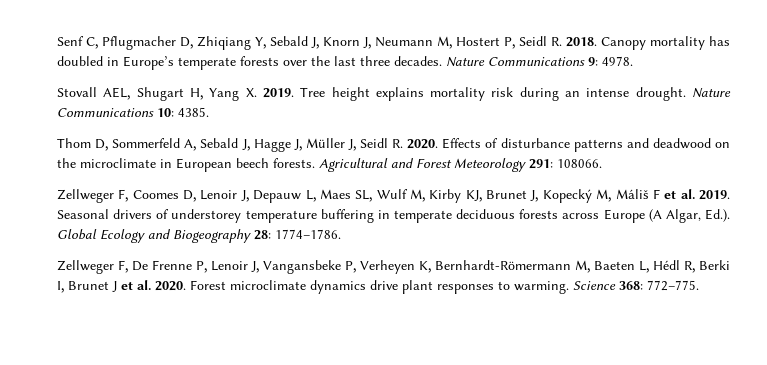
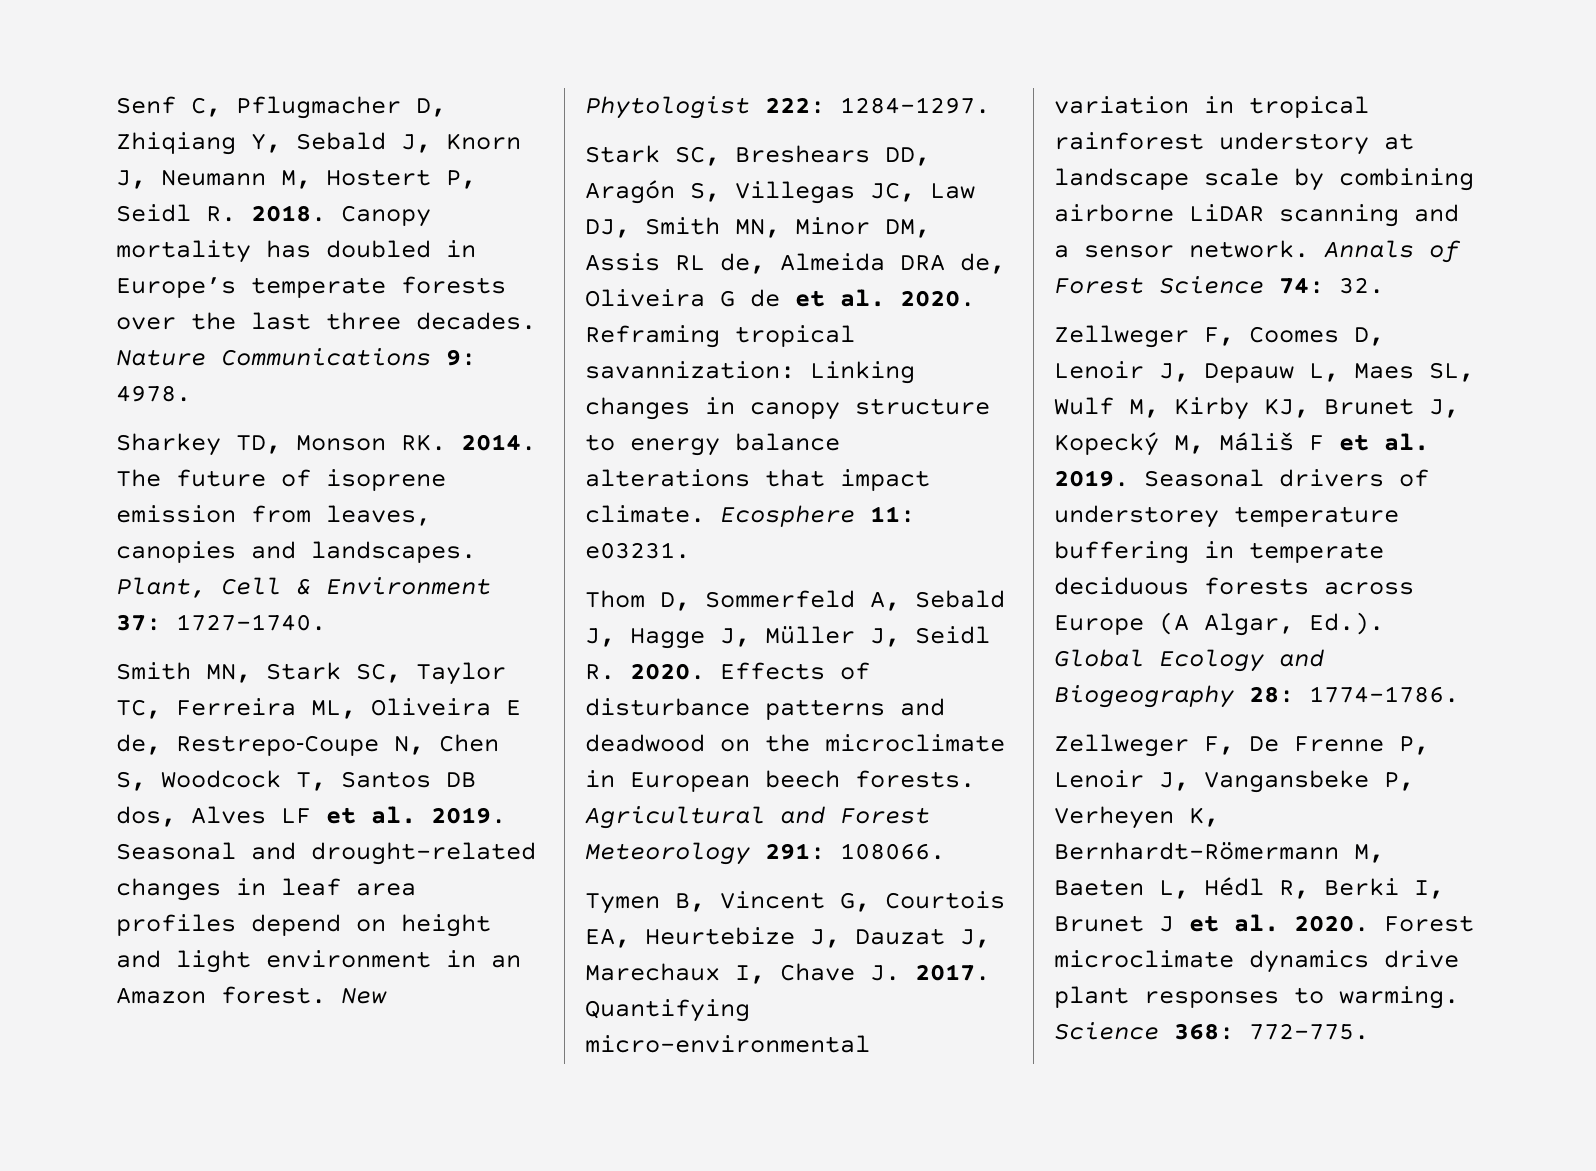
[57,87,731,101] [57,107,209,117] Stovall AEL, Shugart H, Yang X. 2019. Tree height explains mortality risk during an intense drought. Nature Communications 10: 4385. -> [116,433,536,456] [116,469,446,491] [116,505,431,526] [116,541,476,563] [116,577,491,598] [116,614,326,631] [116,662,506,685] [116,698,521,719] [116,734,499,756] [116,770,476,791] [116,806,506,827] [116,842,536,865] [116,878,416,901] [116,914,491,937] [116,950,521,973] [116,986,387,1004] [585,96,990,119] [585,145,930,166] [585,180,975,204] [585,217,930,238] [585,253,1005,274] [585,289,975,307] [585,325,855,348] [585,361,915,384] [585,397,990,420] [585,433,840,456] [585,469,930,491] [585,505,915,527] [585,542,690,559] Sharkey TD, Monson RK. 2014. The future of isoprene emission from leaves, canopies and landscapes. Plant, Cell & Environment 37: 1727–1740. // Smith MN, Stark SC, Taylor TC, Ferreira ML, Oliveira E de, Restrepo‐Coupe N, Chen S, Woodcock T, Santos DB dos, Alves LF et al. 2019. Seasonal and drought-related changes in leaf area profiles depend on height and light environment in an Amazon forest. New Phytologist 222: 1284–1297. // Stark SC, Breshears DD, Aragón S, Villegas JC, Law DJ, Smith MN, Minor DM, Assis RL de, Almeida DRA de, Oliveira G de et al. 2020. Reframing tropical savannization: Linking changes in canopy structure to energy balance alterations that impact climate. Ecosphere 11: e03231.
(602, 163) none -> [585,891,1005,914] [585,927,990,948] [585,963,990,984] [585,999,750,1022] [585,1035,870,1053] [1054,96,1369,118] [1054,132,1414,155] [1054,168,1474,191] [1054,204,1459,227] [1054,240,1461,263] [1054,276,1384,294] // Tymen B, Vincent G, Courtois EA, Heurtebize J, Dauzat J, Marechaux I, Chave J. 2017. Quantifying micro-environmental variation in tropical rainforest understory at landscape scale by combining airborne LiDAR scanning and a sensor network. Annals of Forest Science 74: 32.

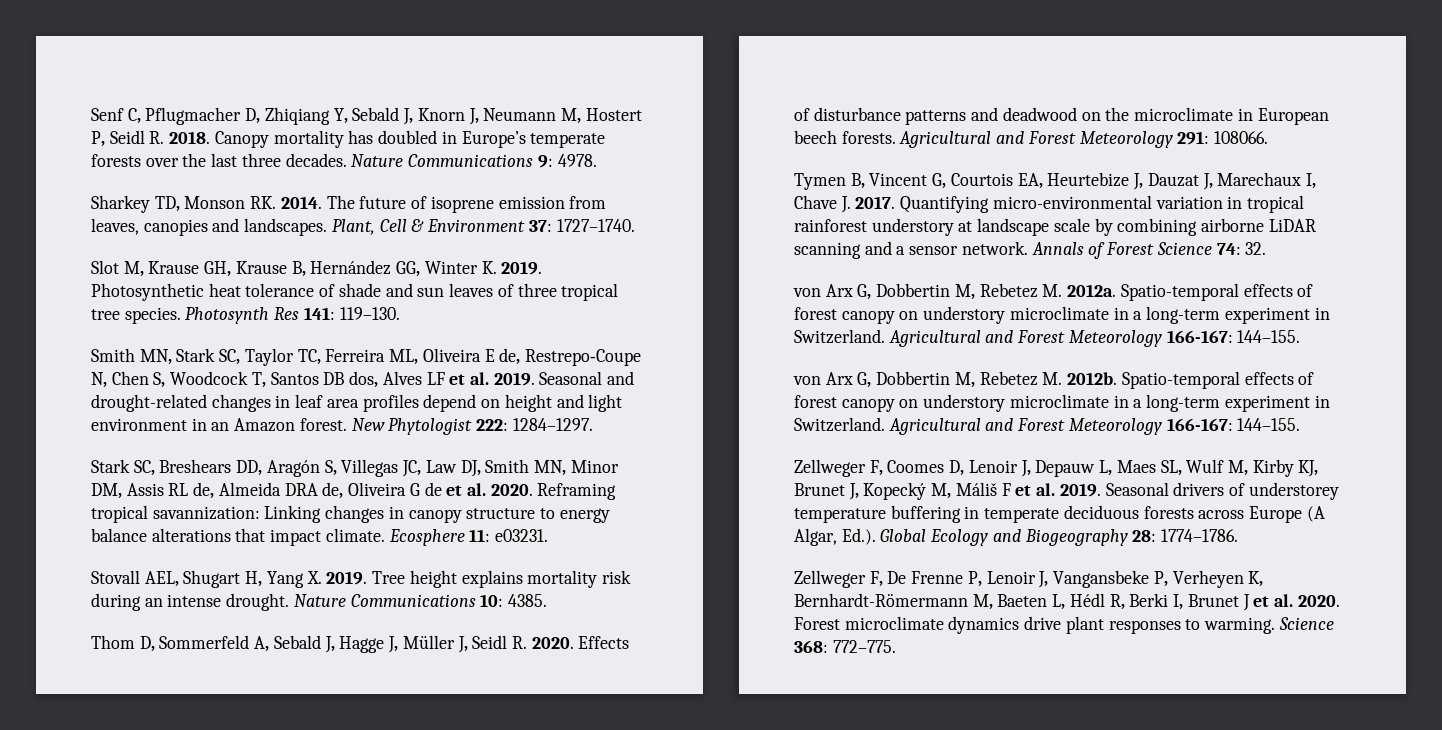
(326, 622) none -> [91,260,543,277] [91,283,619,301] [91,307,400,324] // Slot M, Krause GH, Krause B, Hernández GG, Winter K. 2019. Photosynthetic heat tolerance of shade and sun leaves of three tropical tree species. Photosynth Res 141: 119–130.
(690, 550) none -> [91,570,631,588] [91,593,548,611] // Stovall AEL, Shugart H, Yang X. 2019. Tree height explains mortality risk during an intense drought. Nature Communications 10: 4385.
(1384, 285) none -> [793,283,1314,301] [794,306,1330,324] [794,329,1301,347] [793,371,1315,389] [794,394,1330,412] [794,417,1301,435] // von Arx G, Dobbertin M, Rebetez M. 2012a. Spatio-temporal effects of forest canopy on understory microclimate in a long-term experiment in Switzerland. Agricultural and Forest Meteorology 166-167: 144–155. // von Arx G, Dobbertin M, Rebetez M. 2012b. Spatio-temporal effects of forest canopy on understory microclimate in a long-term experiment in Switzerland. Agricultural and Forest Meteorology 166-167: 144–155.

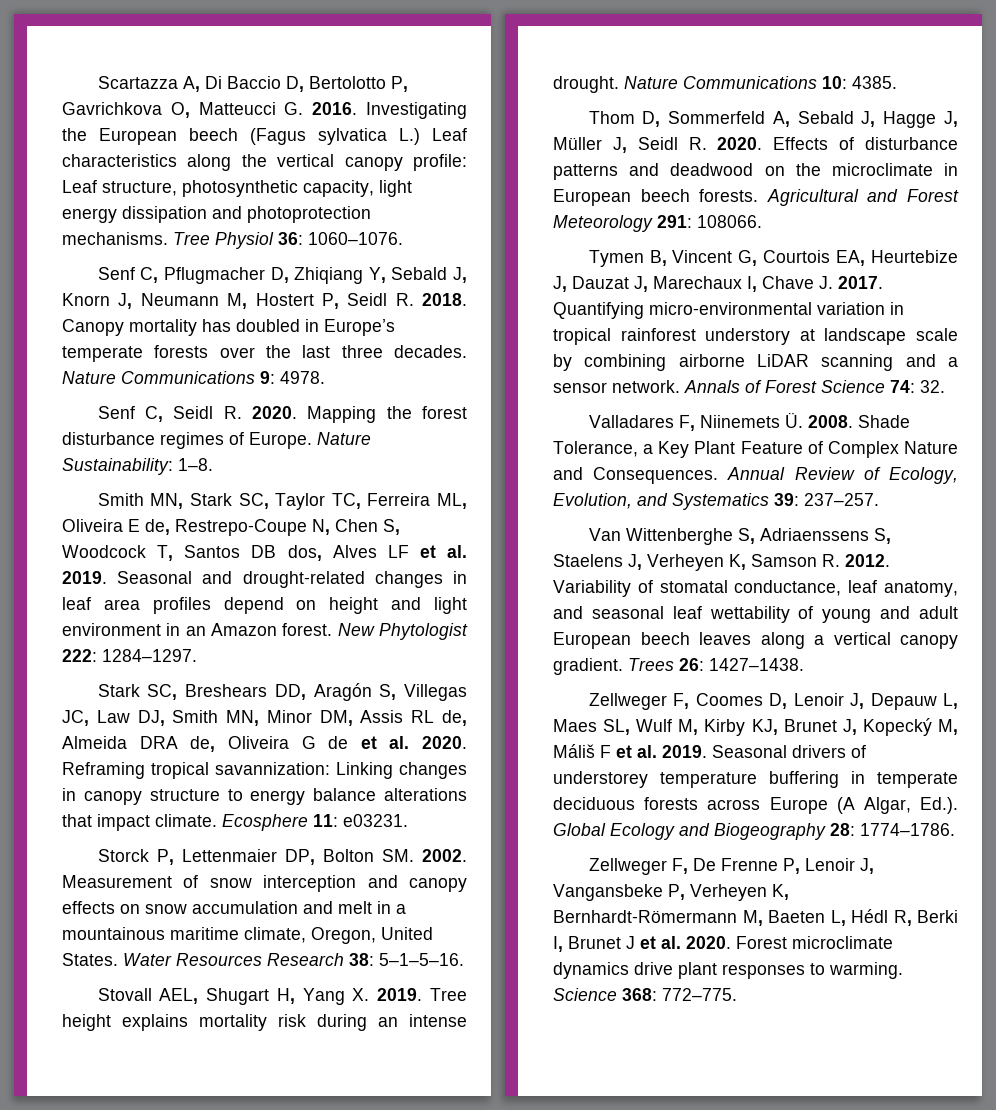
(91, 114) none -> [97,76,408,92] [62,102,468,119] [62,128,467,145] [62,154,467,171] [62,180,412,197] [62,206,371,223] [62,232,403,249] Scartazza A, Di Baccio D, Bertolotto P, Gavrichkova O, Matteucci G. 2016. Investigating the European beech (Fagus sylvatica L.) Leaf characteristics along the vertical canopy profile: Leaf structure, photosynthetic capacity, light energy dissipation and photoprotection mechanisms. Tree Physiol 36: 1060–1076. //
[91,195,607,213] [91,218,635,236] [91,260,543,277] [91,283,619,301] [91,307,400,324] Sharkey TD, Monson RK. 2014. The future of isoprene emission from leaves, canopies and landscapes. Plant, Cell & Environment 37: 1727–1740. // Slot M, Krause GH, Krause B, Hernández GG, Winter K. 2019. Photosynthetic heat tolerance of shade and sun leaves of three tropical tree species. Photosynth Res 141: 119–130. -> [97,406,467,423] [62,432,371,449] [62,458,213,475] Senf C, Seidl R. 2020. Mapping the forest disturbance regimes of Europe. Nature Sustainability: 1–8.
(549, 535) none -> [97,849,467,865] [62,875,467,892] [62,901,406,914] [62,927,433,944] [62,953,464,966] // Storck P, Lettenmaier DP, Bolton SM. 2002. Measurement of snow interception and canopy effects on snow accumulation and melt in a mountainous maritime climate, Oregon, United States. Water Resources Research 38: 5–1–5–16.
[793,283,1314,301] [794,306,1330,324] [794,329,1301,347] [793,371,1315,389] [794,394,1330,412] [794,417,1301,435] von Arx G, Dobbertin M, Rebetez M. 2012a. Spatio-temporal effects of forest canopy on understory microclimate in a long-term experiment in Switzerland. Agricultural and Forest Meteorology 166-167: 144–155. // von Arx G, Dobbertin M, Rebetez M. 2012b. Spatio-temporal effects of forest canopy on understory microclimate in a long-term experiment in Switzerland. Agricultural and Forest Meteorology 166-167: 144–155. -> [588,412,910,431] [553,441,958,458] [553,467,958,484] [553,493,879,510] [588,528,891,545] [553,554,890,571] [553,580,958,597] [553,606,958,623] [553,632,958,649] [553,658,804,675] Valladares F, Niinemets Ü. 2008. Shade Tolerance, a Key Plant Feature of Complex Nature and Consequences. Annual Review of Ecology, Evolution, and Systematics 39: 237–257. // Van Wittenberghe S, Adriaenssens S, Staelens J, Verheyen K, Samson R. 2012. Variability of stomatal conductance, leaf anatomy, and seasonal leaf wettability of young and adult European beech leaves along a vertical canopy gradient. Trees 26: 1427–1438.

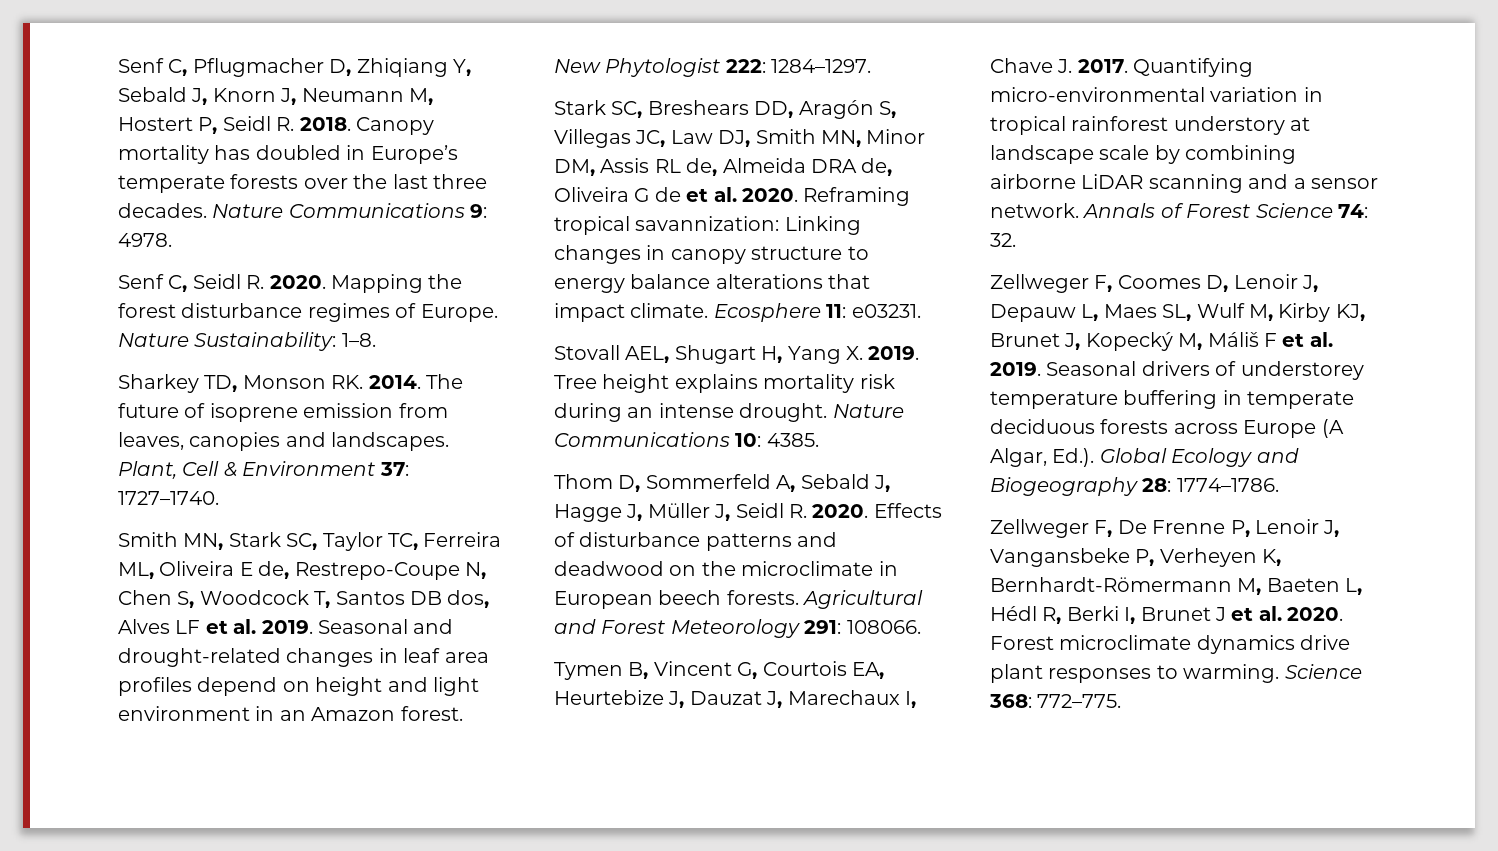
[97,76,408,92] [62,102,468,119] [62,128,467,145] [62,154,467,171] [62,180,412,197] [62,206,371,223] [62,232,403,249] Scartazza A, Di Baccio D, Bertolotto P, Gavrichkova O, Matteucci G. 2016. Investigating the European beech (Fagus sylvatica L.) Leaf characteristics along the vertical canopy profile: Leaf structure, photosynthetic capacity, light energy dissipation and photoprotection mechanisms. Tree Physiol 36: 1060–1076. // -> (118, 65) none
(213, 464) none -> [118,374,463,393] [118,403,448,422] [118,432,450,451] [118,461,409,479] [118,491,219,505] // Sharkey TD, Monson RK. 2014. The future of isoprene emission from leaves, canopies and landscapes. Plant, Cell & Environment 37: 1727–1740.
[97,849,467,865] [62,875,467,892] [62,901,406,914] [62,927,433,944] [62,953,464,966] // Storck P, Lettenmaier DP, Bolton SM. 2002. Measurement of snow interception and canopy effects on snow accumulation and melt in a mountainous maritime climate, Oregon, United States. Water Resources Research 38: 5–1–5–16. -> (921, 311) none
[588,412,910,431] [553,441,958,458] [553,467,958,484] [553,493,879,510] [588,528,891,545] [553,554,890,571] [553,580,958,597] [553,606,958,623] [553,632,958,649] [553,658,804,675] // Valladares F, Niinemets Ü. 2008. Shade Tolerance, a Key Plant Feature of Complex Nature and Consequences. Annual Review of Ecology, Evolution, and Systematics 39: 237–257. // Van Wittenberghe S, Adriaenssens S, Staelens J, Verheyen K, Samson R. 2012. Variability of stomatal conductance, leaf anatomy, and seasonal leaf wettability of young and adult European beech leaves along a vertical canopy gradient. Trees 26: 1427–1438. -> (1016, 240) none

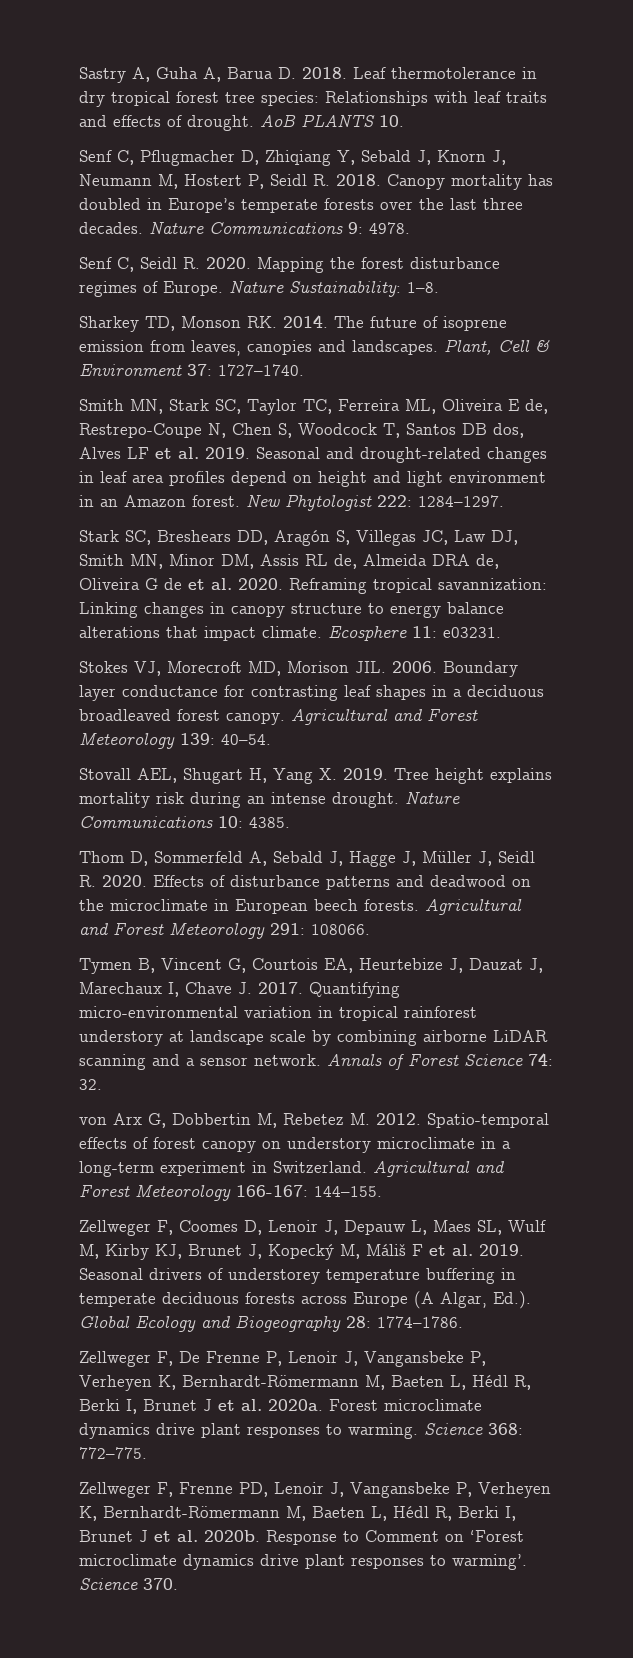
(118, 65) none -> [79,67,537,83] [79,91,547,107] [79,114,404,131] Sastry A, Guha A, Barua D. 2018. Leaf thermotolerance in dry tropical forest tree species: Relationships with leaf traits and effects of drought. AoB PLANTS 10. //
(921, 311) none -> [79,661,518,677] [79,685,544,701] [79,709,478,725] [79,732,271,749] // Stokes VJ, Morecroft MD, Morison JIL. 2006. Boundary layer conductance for contrasting leaf shapes in a deciduous broadleaved forest canopy. Agricultural and Forest Meteorology 139: 40–54.
(1016, 240) none -> [79,1113,549,1128] [79,1137,511,1153] [79,1161,505,1177] [79,1184,382,1201] // von Arx G, Dobbertin M, Rebetez M. 2012. Spatio-temporal effects of forest canopy on understory microclimate in a long-term experiment in Switzerland. Agricultural and Forest Meteorology 166-167: 144–155.
[1287,607,1344,621] 2020. -> [268,1399,323,1411] 2020a.
(1122, 701) none -> [79,1482,551,1498] [79,1506,516,1521] [79,1530,524,1545] [79,1554,527,1570] [79,1578,178,1590] // Zellweger F, Frenne PD, Lenoir J, Vangansbeke P, Verheyen K, Bernhardt-Römermann M, Baeten L, Hédl R, Berki I, Brunet J et al. 2020b. Response to Comment on ‘Forest microclimate dynamics drive plant responses to warming’. Science 370.

